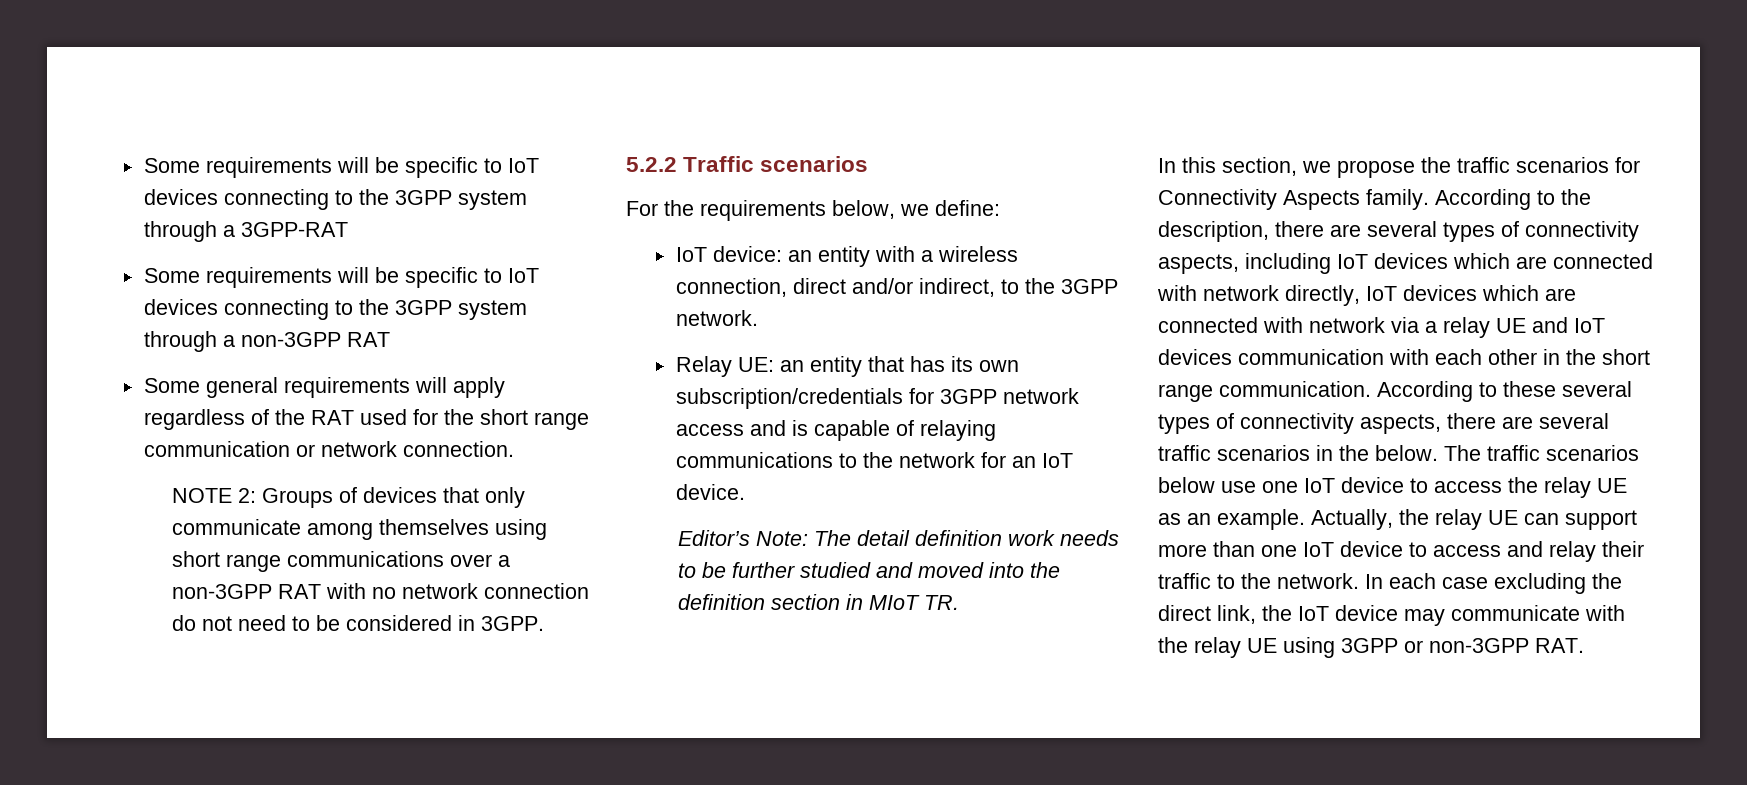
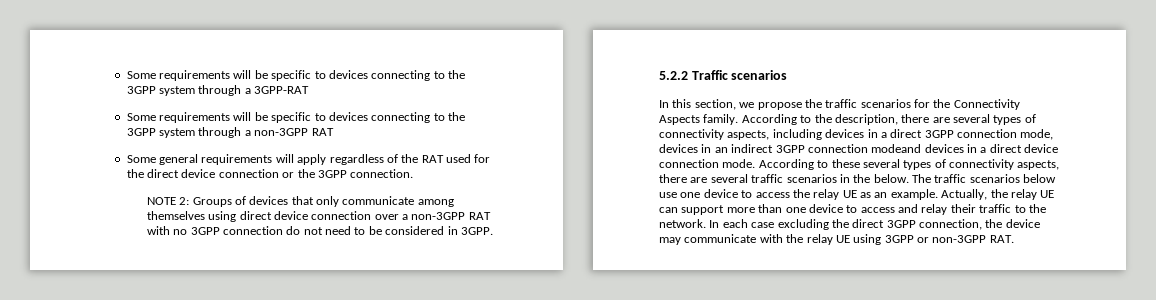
[143,157,539,178] Some requirements will be specific to IoT -> [126,70,326,81] Some requirements will be specific to
[507,268,539,283] IoT -> (326, 117) none
[479,409,589,430] [143,441,397,457] short range communication or network -> [147,169,347,178] direct device connection or the 3GPP
[171,551,444,572] short range communications -> [239,211,372,220] direct device connection
[401,583,478,599] network -> [190,227,220,235] 3GPP
[626,200,1000,221] [675,246,1018,267] [675,278,1118,297] [675,310,758,326] [675,356,1019,377] [675,388,1079,409] [675,420,996,441] [675,452,1073,468] [675,484,745,500] [677,530,1119,546] [677,562,1060,578] [677,594,959,610] // For the requirements below, we define: // IoT device: an entity with a wireless connection, direct and/or indirect, to the 3GPP network. // Relay UE: an entity that has its own subscription/credentials for 3GPP network access and is capable of relaying communications to the network for an IoT device. // Editor’s Note: The detail definition work needs to be further studied and moved into the definition section in MIoT TR. -> (788, 75) none
(1640, 165) none -> [933,99,951,108] the
[1337,253,1653,269] [1157,285,1576,306] [1158,317,1605,338] [1158,349,1650,365] [1158,381,1371,402] IoT devices which are connected with network directly, IoT devices which are connected with network via a relay UE and IoT devices communication with each other in the short range communication. -> [825,129,1054,140] [659,144,1059,153] [659,159,756,168] devices in a direct 3GPP connection mode, devices in an indirect 3GPP connection modeand devices in a direct device connection mode.
[1304,478,1335,493] IoT -> (701, 195) none
[1303,542,1334,557] IoT -> (806, 210) none
[1217,605,1329,624] link, the IoT -> [886,219,1003,230] 3GPP connection, the

